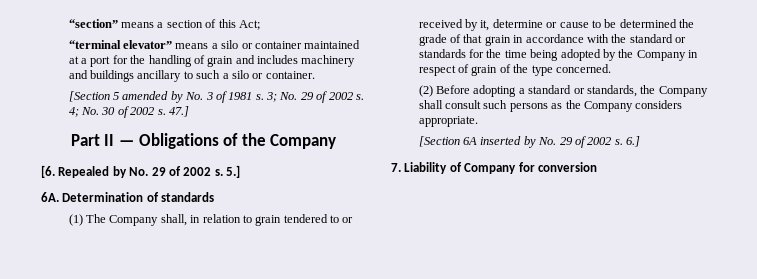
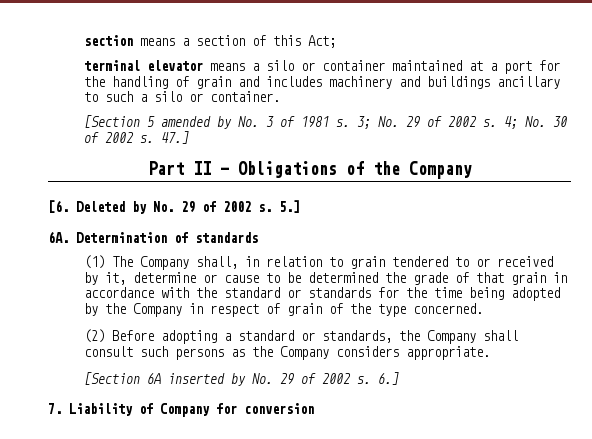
[68,19,118,28] “section” -> [84,35,134,46] section
[68,40,173,49] “terminal elevator” -> [84,60,204,71] terminal elevator
[58,166,110,178] Repealed -> [76,201,125,212] Deleted

